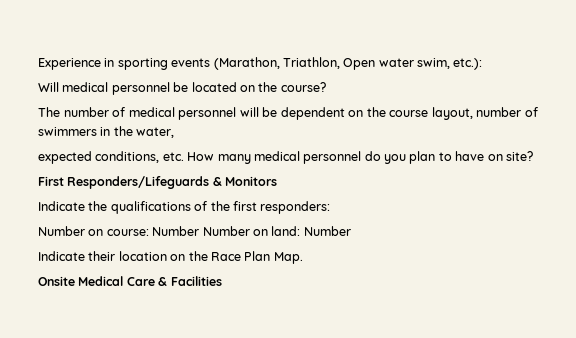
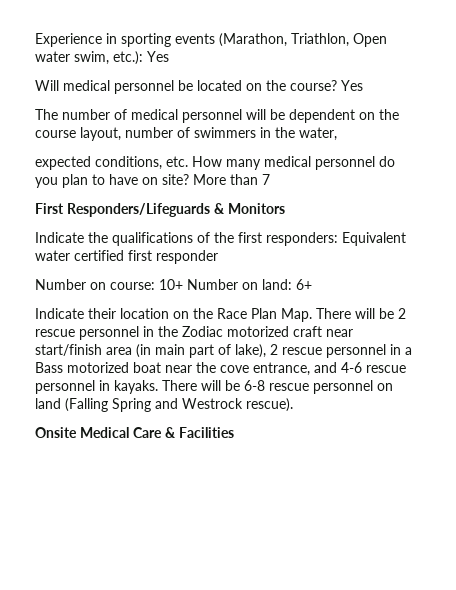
(483, 64) none -> [147,51,169,62] Yes
(326, 87) none -> [341,80,363,91] Yes
(533, 156) none -> [193,174,270,185] More than 7
(331, 207) none -> [342,232,406,246] [35,250,218,264] Equivalent water certified first responder
[152,226,200,236] Number -> [159,279,183,290] 10+
[303,226,351,236] Number -> [296,279,312,290] 6+
(303, 258) none -> [316,308,406,319] [35,326,353,340] [35,344,412,358] [35,362,406,376] [35,380,393,394] [35,398,293,412] There will be 2 rescue personnel in the Zodiac motorized craft near start/finish area (in main part of lake), 2 rescue personnel in a Bass motorized boat near the cove entrance, and 4-6 rescue personnel in kayaks. There will be 6-8 rescue personnel on land (Falling Spring and Westrock rescue).

